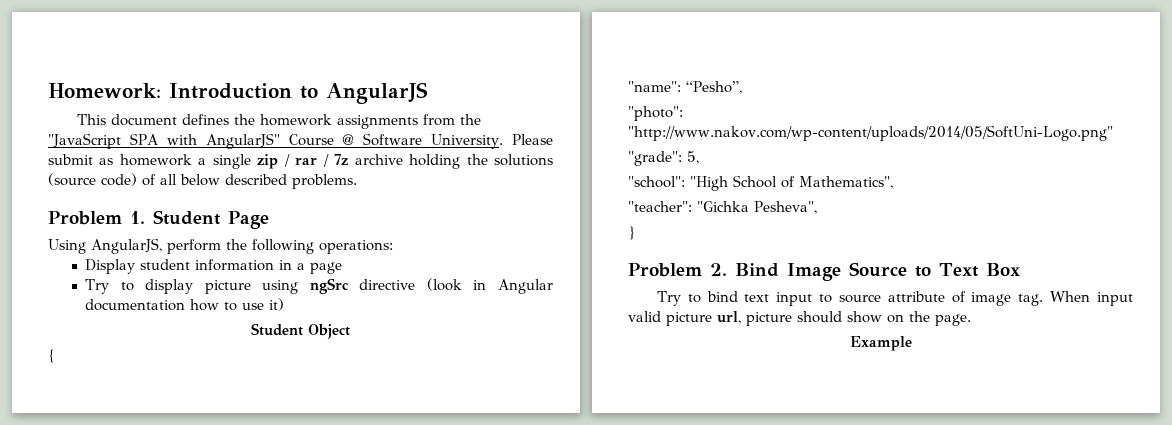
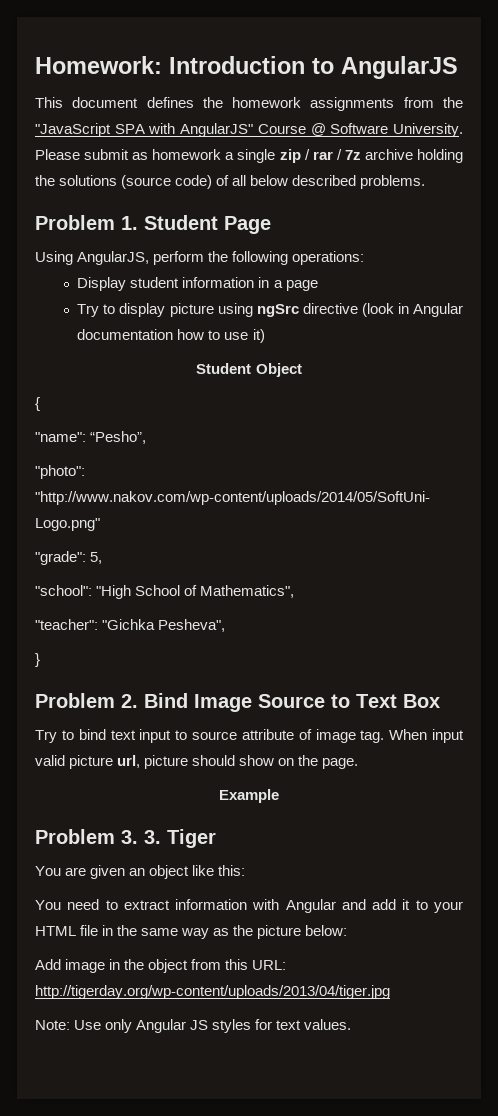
(912, 343) none -> [35,829,216,848] [35,865,246,879] [35,899,463,913] [35,925,348,939] [35,959,287,973] [35,985,390,999] [35,1019,352,1033] // Problem 3. 3. Tiger // You are given an object like this: // You need to extract information with Angular and add it to your HTML file in the same way as the picture below: // Add image in the object from this URL: http://tigerday.org/wp-content/uploads/2013/04/tiger.jpg // Note: Use only Angular JS styles for text values.

